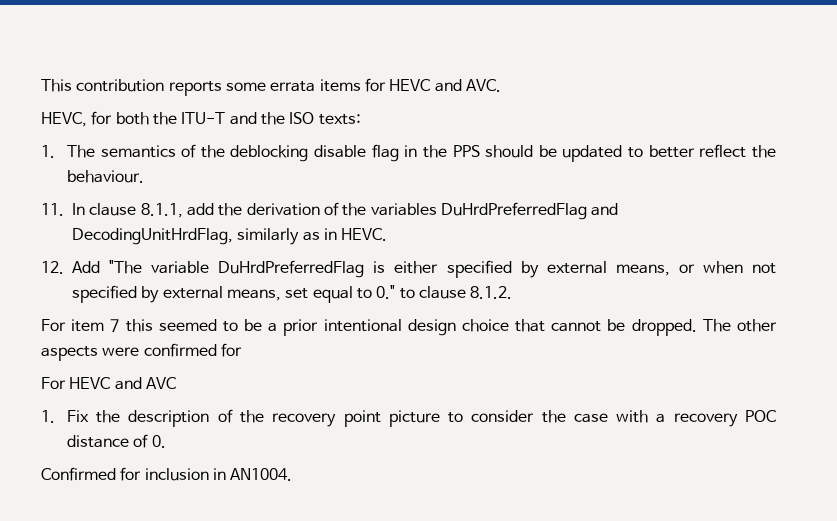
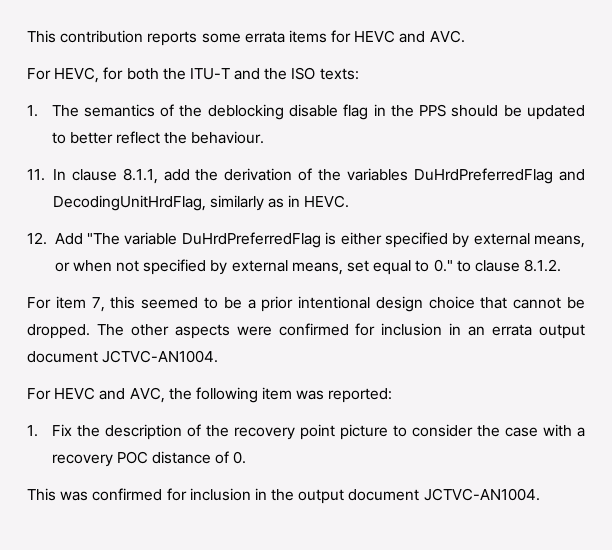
(501, 85) none -> [27,68,51,80] For
[110,319,120,332] 7 -> [91,297,105,312] 7,
[41,377,176,390] // For HEVC and AVC -> [381,323,585,339] [27,350,219,363] [27,387,393,403] inclusion in an errata output document JCTVC-AN1004. // For HEVC and AVC, the following item was reported:
[41,467,293,481] Confirmed for inclusion in AN1004. -> [27,488,540,504] This was confirmed for inclusion in the output document JCTVC-AN1004.

